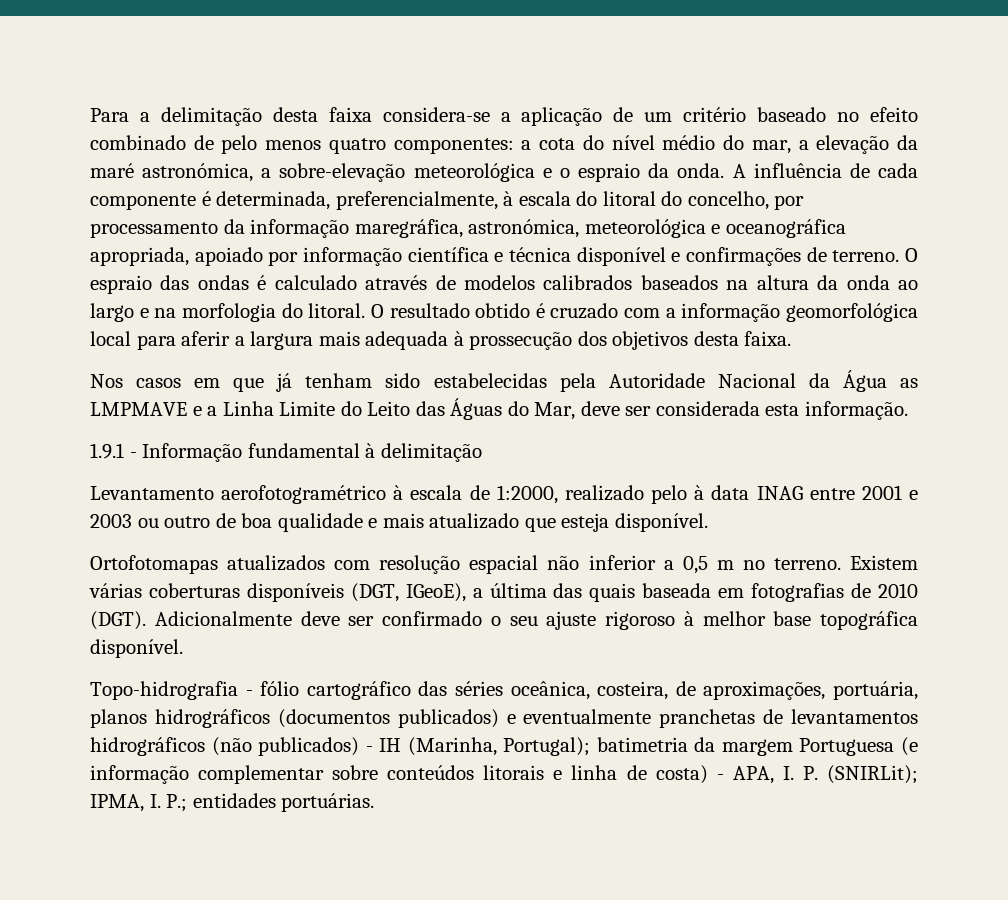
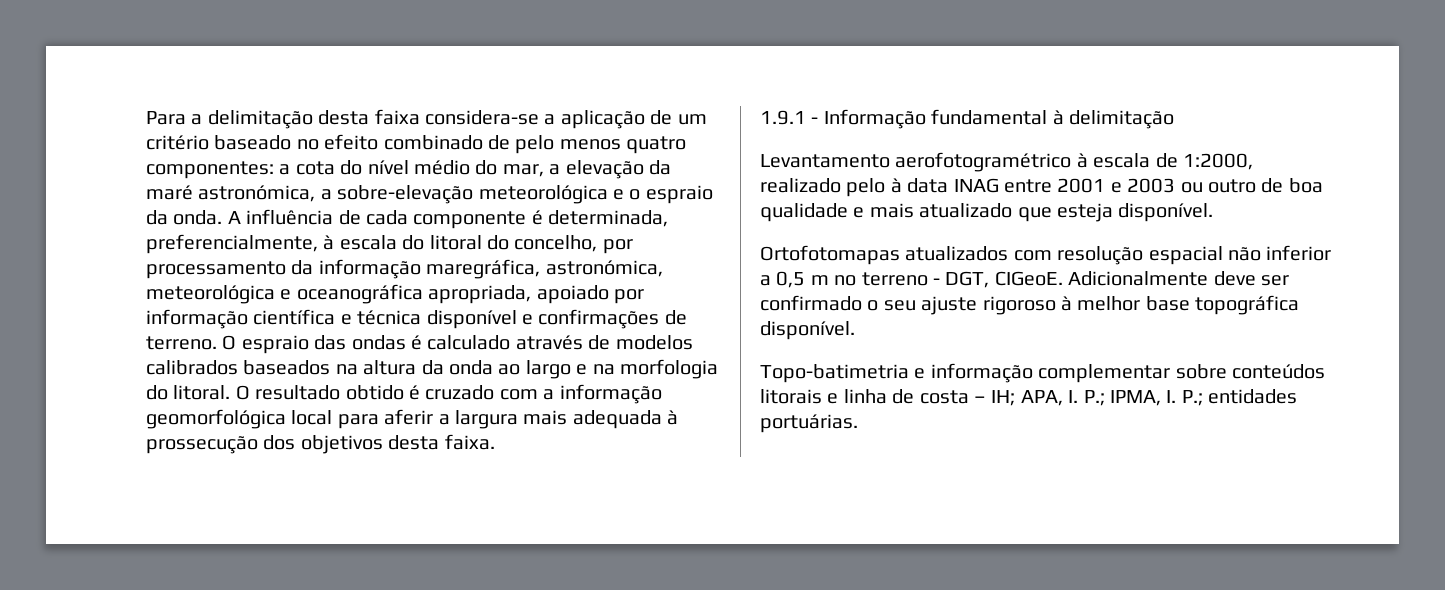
[90,370,919,392] [90,398,909,420] // Nos casos em que já tenham sido estabelecidas pela Autoridade Nacional da Água as LMPMAVE e a Linha Limite do Leito das Águas do Mar, deve ser considerada esta informação. -> (495, 442) none
[773,555,919,570] [89,583,918,602] [90,611,146,630] terreno. Existem várias coberturas disponíveis (DGT, IGeoE), a última das quais baseada em fotografias de 2010 (DGT). -> [861,271,1063,288] terreno - DGT, CIGeoE.
[90,681,919,700] [90,709,918,728] [90,737,918,756] Topo-hidrografia - fólio cartográfico das séries oceânica, costeira, de aproximações, portuária, planos hidrográficos (documentos publicados) e eventualmente pranchetas de levantamentos hidrográficos (não publicados) - IH (Marinha, Portugal); batimetria da margem Portuguesa (e -> [760,364,926,383] Topo-batimetria e
[655,765,919,784] costa) - APA, I. P. (SNIRLit); -> [919,390,1105,406] costa – IH; APA, I. P.;

